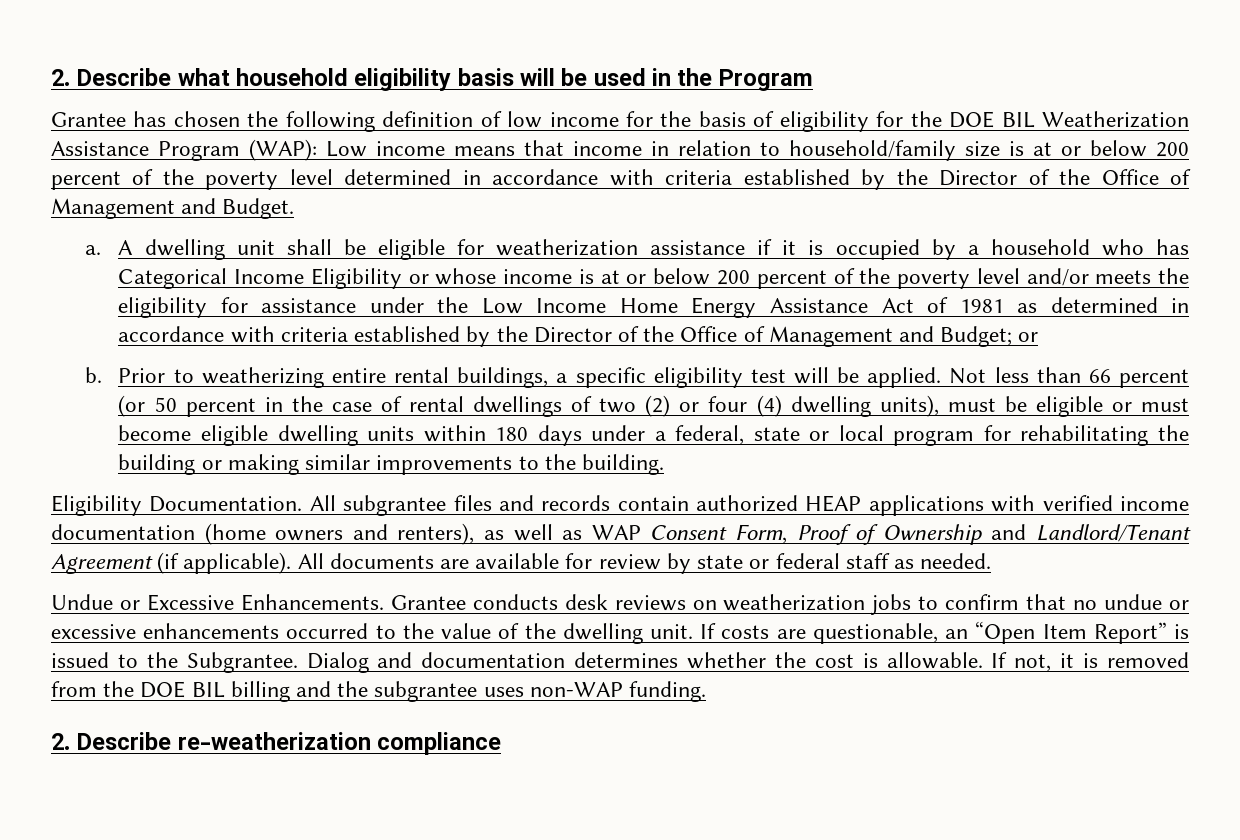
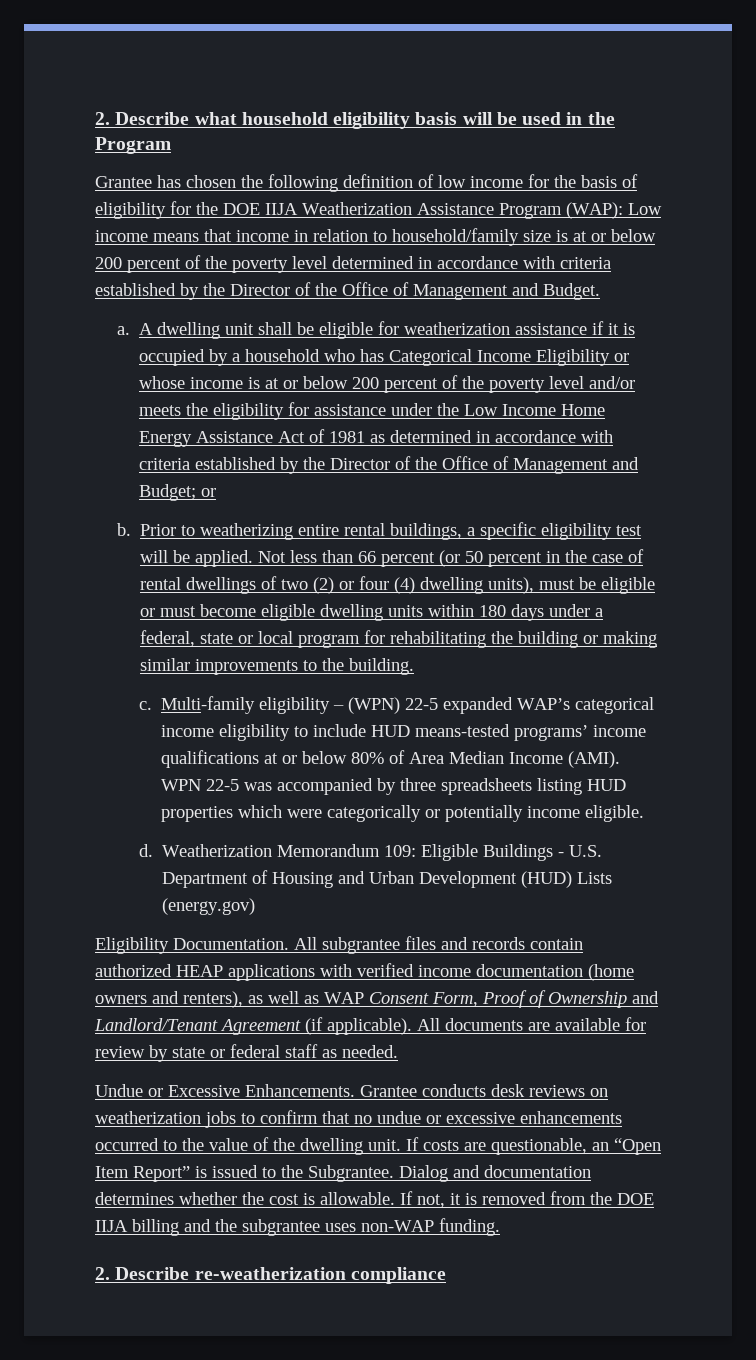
[1001,112,1035,128] BIL -> [265,203,298,215] IIJA
(664, 464) none -> [139,696,655,714] [161,724,647,741] [161,750,621,768] [161,778,627,795] [161,805,645,822] [139,844,603,861] [162,870,613,888] [162,898,256,915] // c. Multi-family eligibility – (WPN) 22-5 expanded WAP’s categorical income eligibility to include HUD means-tested programs’ income qualifications at or below 80% of Area Median Income (AMI). WPN 22-5 was accompanied by three spreadsheets listing HUD properties which were categorically or potentially income eligible. // d. Weatherization Memorandum 109: Eligible Buildings - U.S. Department of Housing and Urban Development (HUD) Lists (energy.gov)
[191,682,225,698] BIL -> [95,1220,128,1232] IIJA

